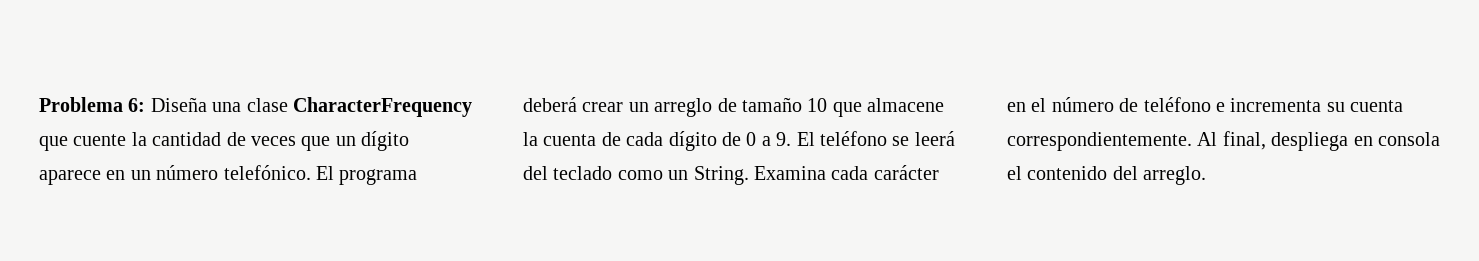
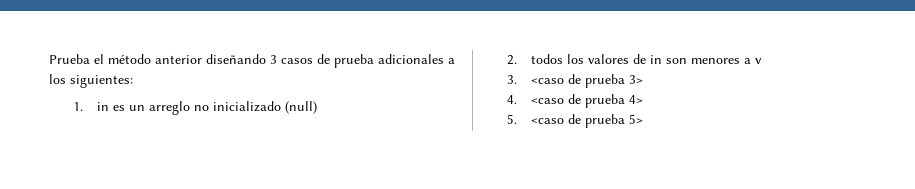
[39,97,472,117] [39,131,410,151] [39,165,418,185] [523,97,945,117] [523,131,955,151] [523,165,939,185] [1007,97,1404,112] [1007,131,1440,151] [1007,166,1207,185] Problema 6: Diseña una clase CharacterFrequency que cuente la cantidad de veces que un dígito aparece en un número telefónico. El programa deberá crear un arreglo de tamaño 10 que almacene la cuenta de cada dígito de 0 a 9. El teléfono se leerá del teclado como un String. Examina cada carácter en el número de teléfono e incrementa su cuenta correspondientemente. Al final, despliega en consola el contenido del arreglo. -> [49,54,455,68] [49,74,133,88] [72,101,317,115] [506,54,762,65] [506,74,643,88] [506,94,643,108] [506,114,643,128] Prueba el método anterior diseñando 3 casos de prueba adicionales a los siguientes: // 1. in es un arreglo no inicializado (null) // 2. todos los valores de in son menores a v // 3. <caso de prueba 3> // 4. <caso de prueba 4> // 5. <caso de prueba 5>

